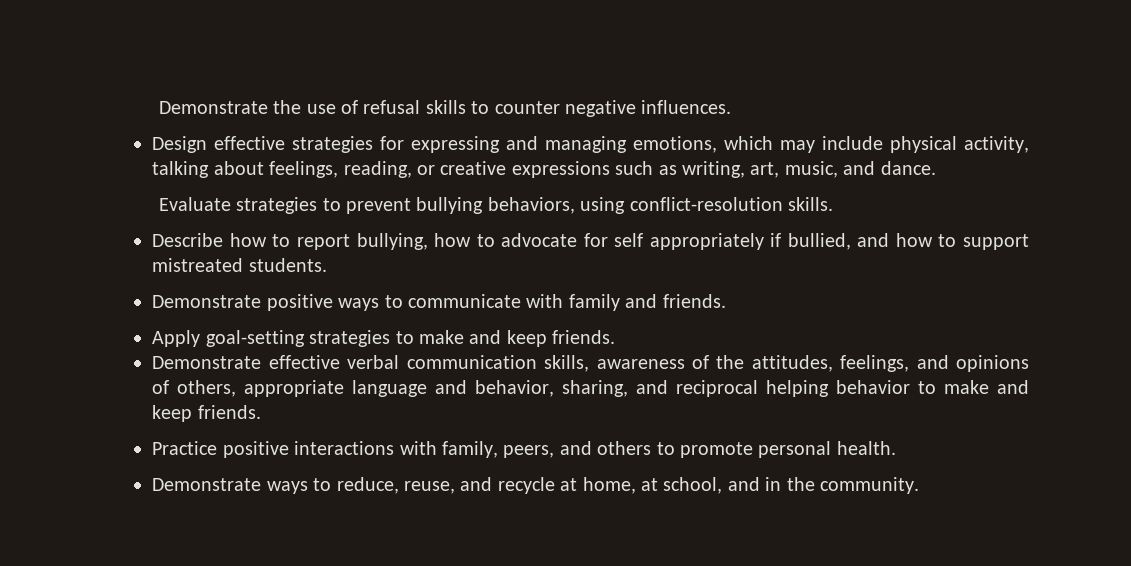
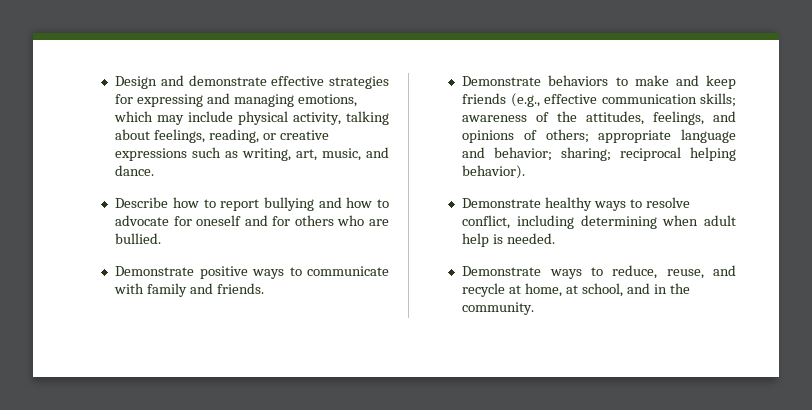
[158,100,732,117] [152,136,208,153] Demonstrate the use of refusal skills to counter negative influences. // Design -> [115,75,267,89] Design and demonstrate
[158,197,834,214] // Evaluate strategies to prevent bullying behaviors, using conflict-resolution skills. -> (155, 170) none
[356,233,428,250] bullying, -> [263,197,342,211] bullying and
[614,233,1030,250] [152,258,327,272] self appropriately if bullied, and how to support mistreated students. -> [196,215,390,226] [115,233,162,244] oneself and for others who are bullied.
[152,330,616,347] [152,355,590,372] Apply goal-setting strategies to make and keep friends. // Demonstrate effective verbal communication skills, -> [462,75,736,89] [462,93,736,107] Demonstrate behaviors to make and keep friends (e.g., effective communication skills;
[177,380,237,397] others, -> [545,129,589,143] others;
[475,380,1030,397] [152,405,261,422] [152,441,896,458] behavior, sharing, and reciprocal helping behavior to make and keep friends. // Practice positive interactions with family, peers, and others to promote personal health. -> [494,147,736,161] [462,165,526,179] [462,197,690,211] [462,215,736,229] [462,233,556,247] behavior; sharing; reciprocal helping behavior). // Demonstrate healthy ways to resolve conflict, including determining when adult help is needed.

